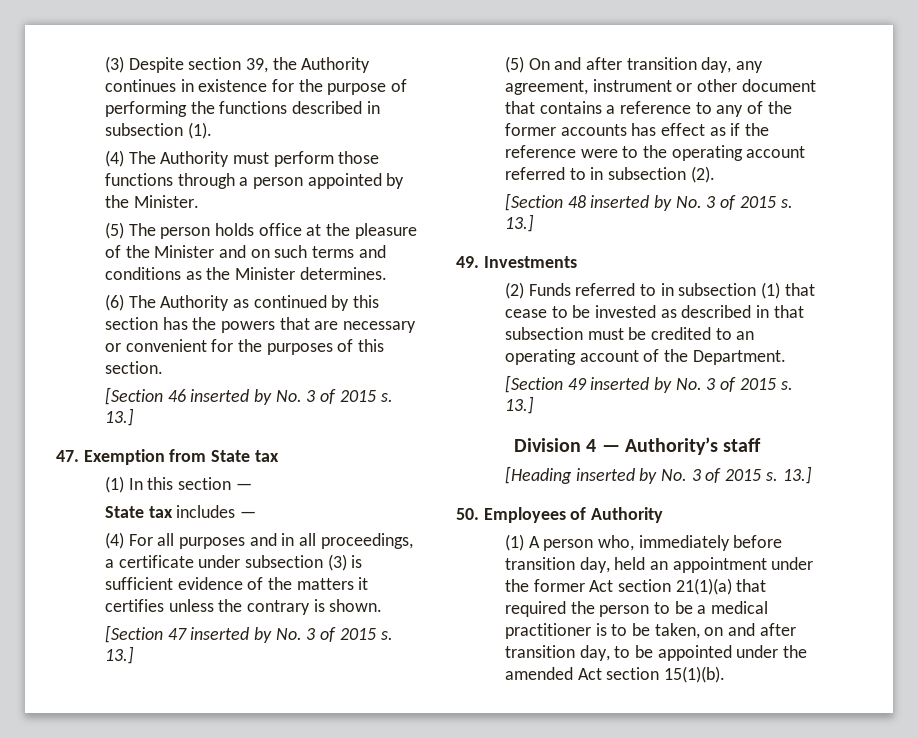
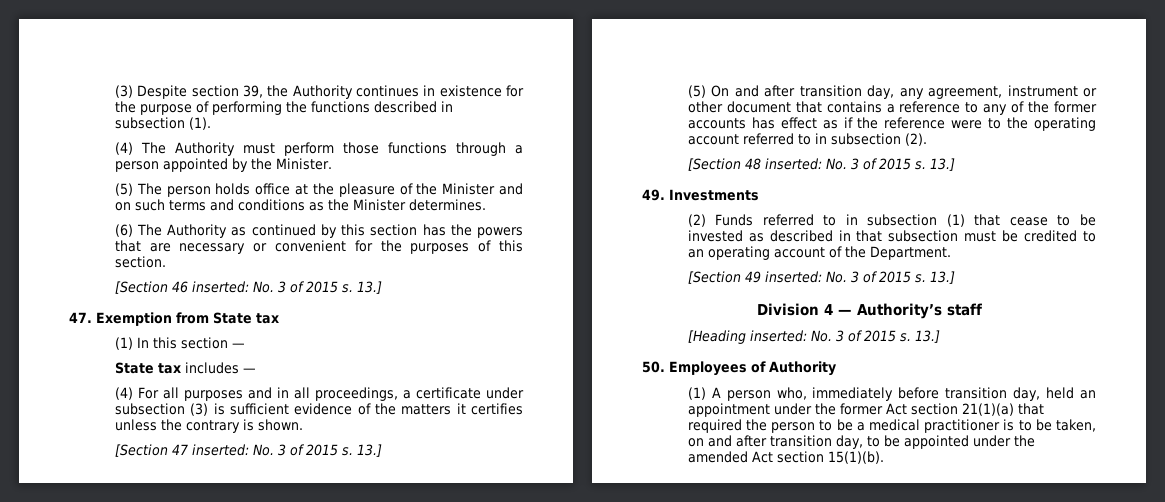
[190,389,273,405] inserted by -> [191,281,249,293] inserted:
[190,627,273,643] inserted by -> [191,444,249,456] inserted:
[590,195,673,211] inserted by -> [764,158,822,170] inserted:
[590,377,673,393] inserted by -> [764,271,822,283] inserted:
[575,468,658,484] inserted by -> [749,330,807,342] inserted:

